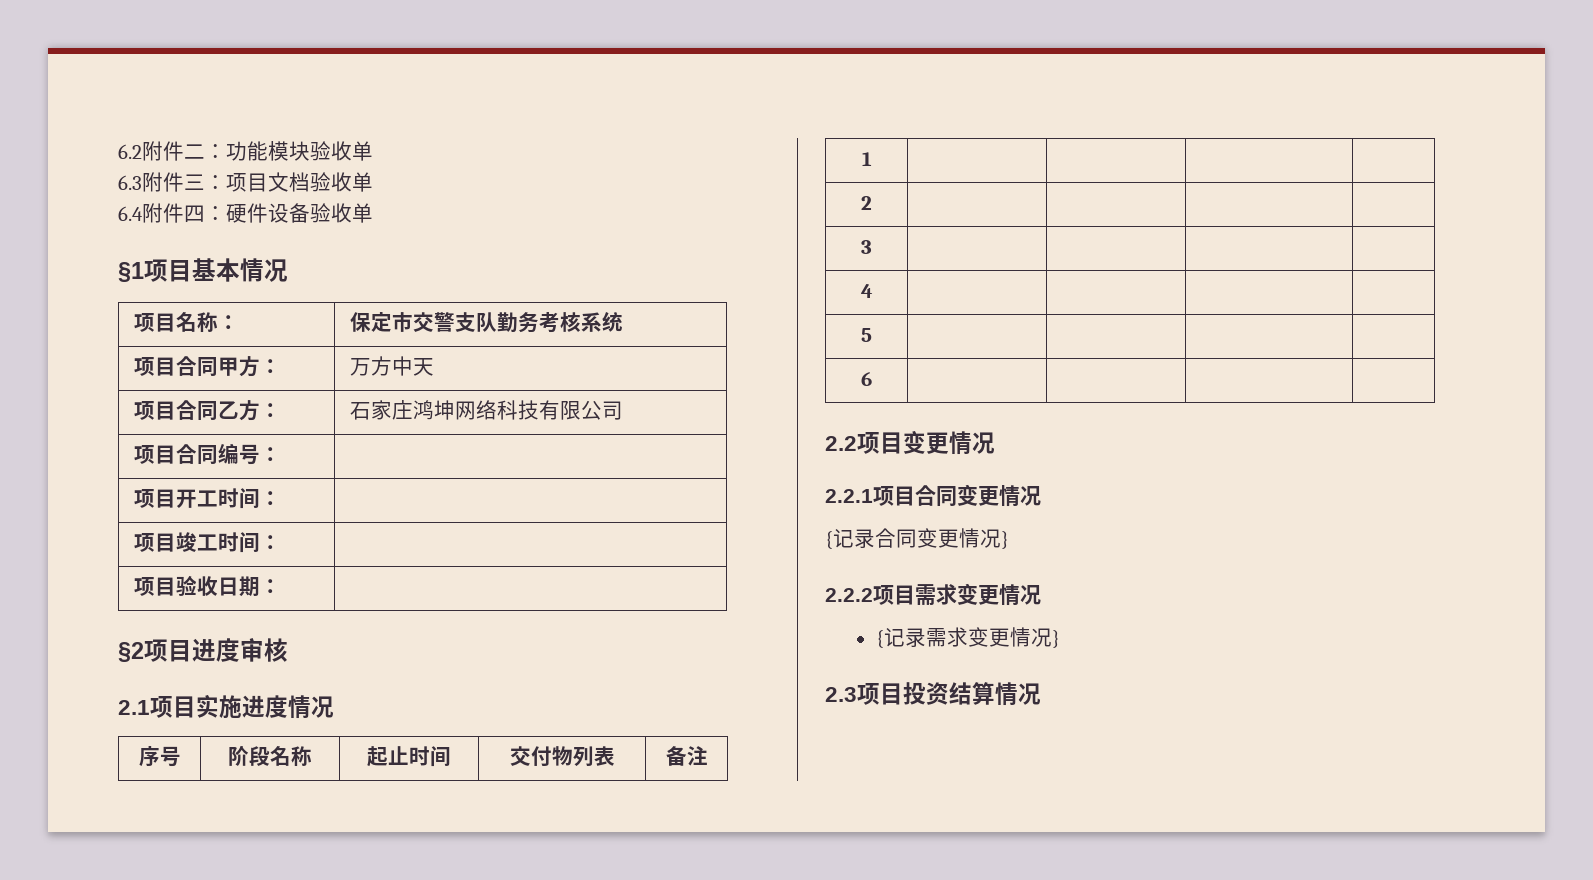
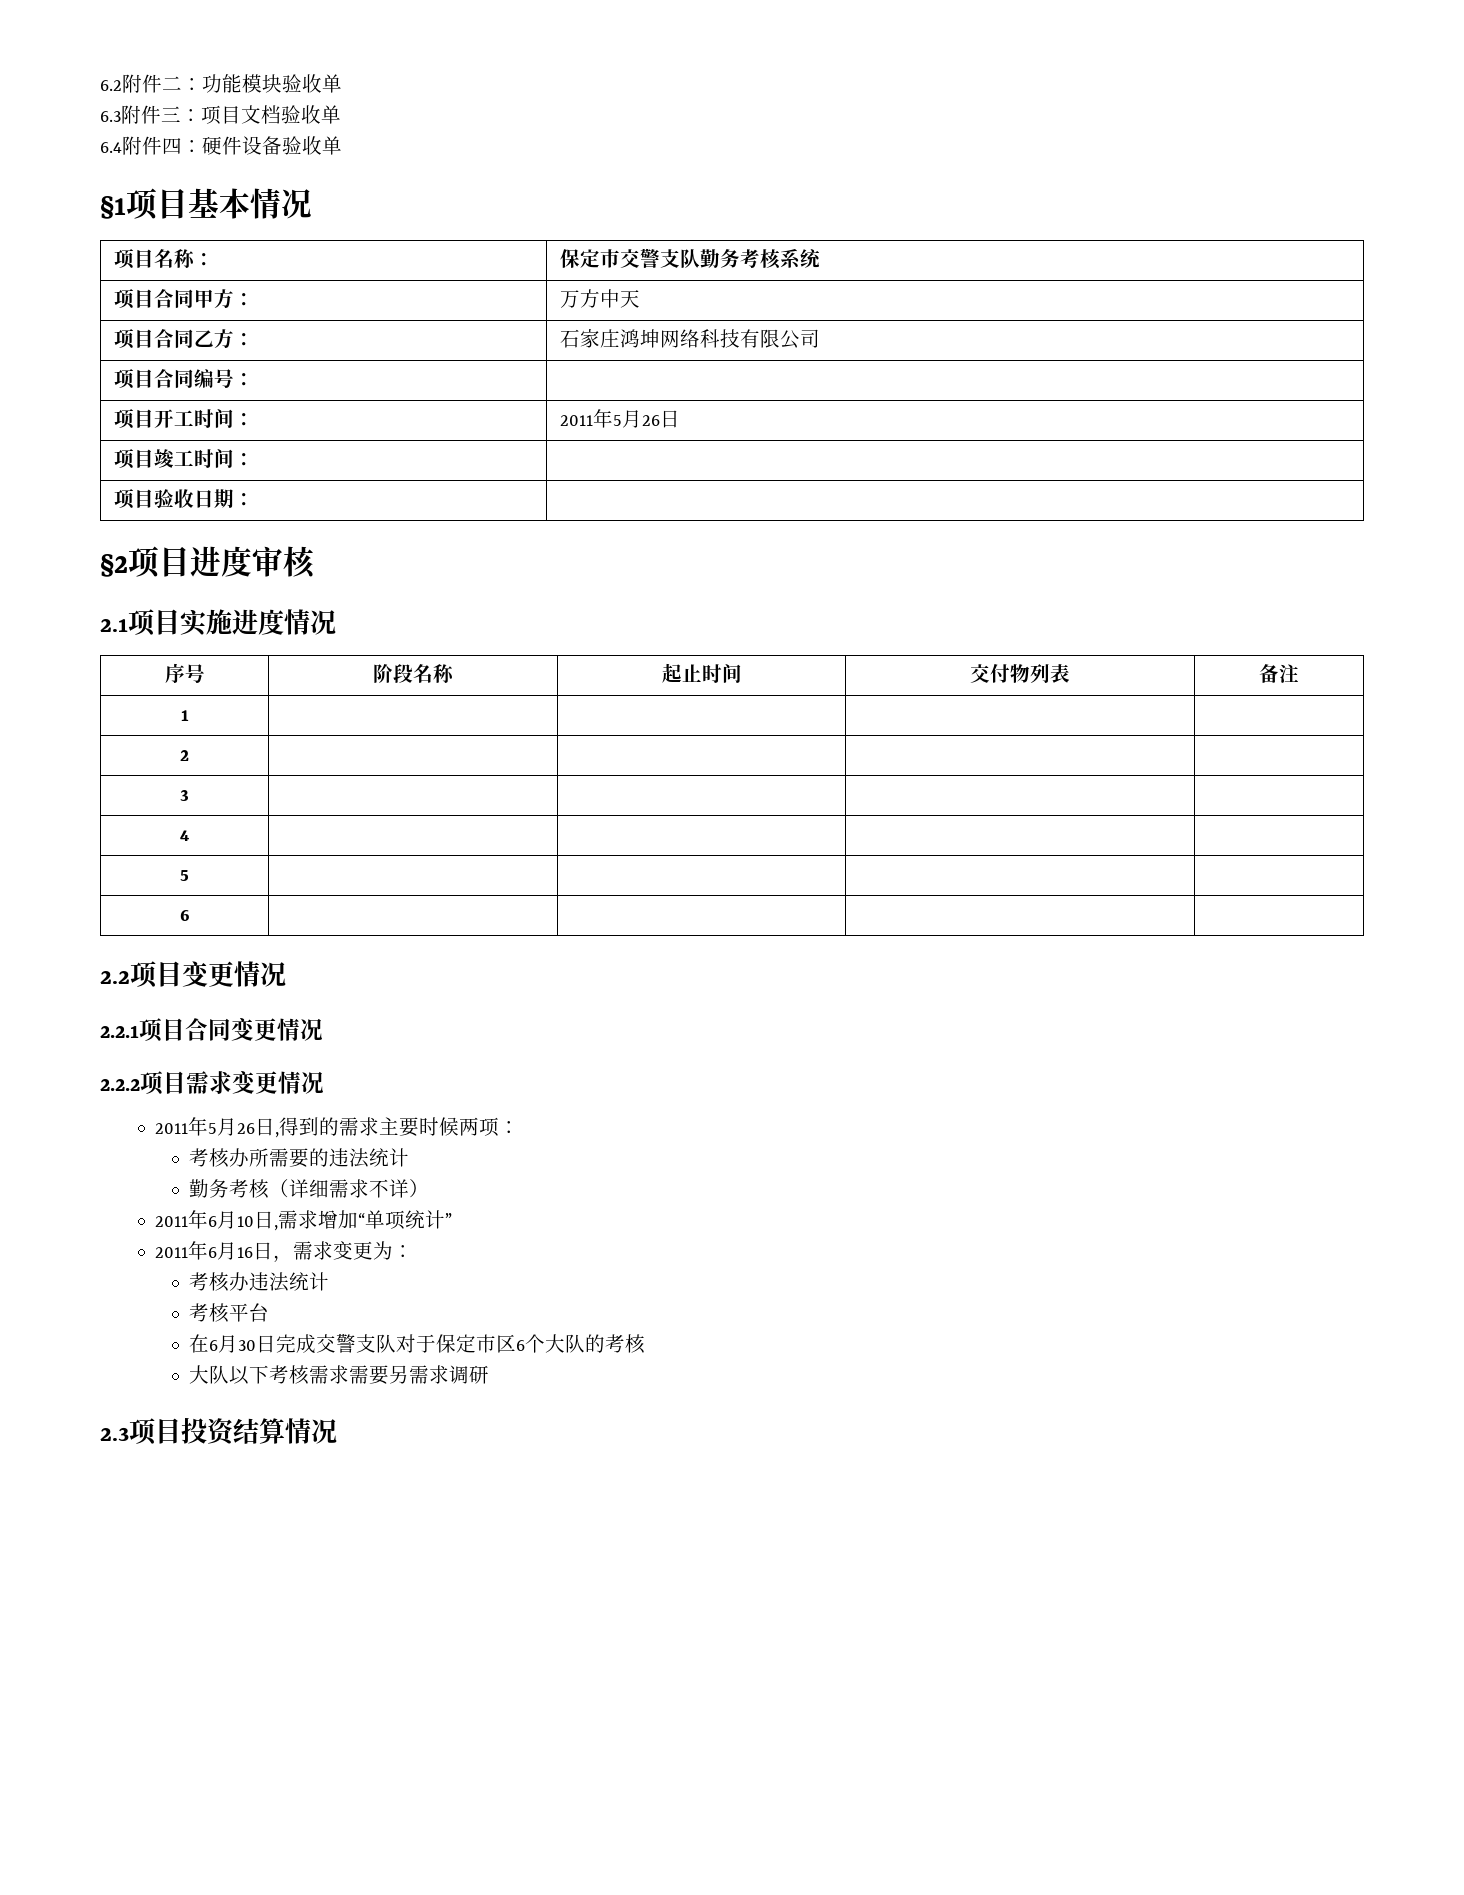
(282, 498) none -> [560,409,681,428] 2011年5月26日
[825,528,1009,549] // {记录合同变更情况} -> (323, 1029) none
[875,627,1060,648] {记录需求变更情况} -> [155,1117,520,1138] [189,1148,410,1168] [189,1179,430,1199] [155,1210,453,1231] [155,1241,414,1262] [189,1272,330,1292] [189,1303,270,1323] [189,1333,646,1354] [189,1365,490,1385] 2011年5月26日,得到的需求主要时候两项： // 考核办所需要的违法统计 // 勤务考核（详细需求不详） // 2011年6月10日,需求增加“单项统计” // 2011年6月16日，需求变更为： // 考核办违法统计 // 考核平台 // 在6月30日完成交警支队对于保定市区6个大队的考核 // 大队以下考核需求需要另需求调研

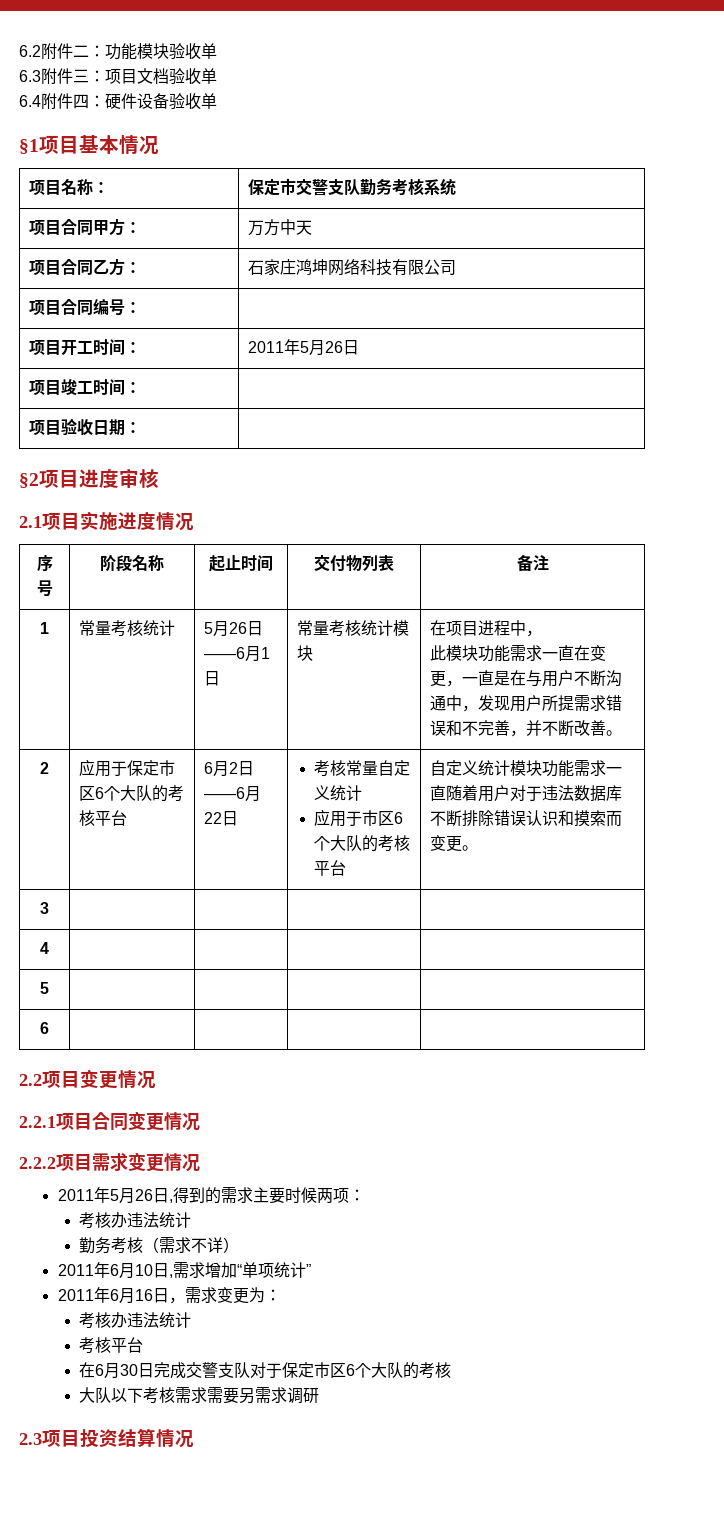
[180,750,189,761] | | | // 2 | | | | -> [78,620,175,637] [203,621,263,637] [203,646,270,662] [203,671,220,686] [296,620,409,637] [296,645,313,661] [429,620,542,637] [429,645,606,662] [429,670,622,687] [429,695,622,712] [429,720,622,737] [40,762,49,774] [78,759,175,777] [78,785,184,802] [78,810,127,826] [203,761,254,777] [203,786,261,802] [203,811,238,826] [314,760,411,777] [314,785,363,801] [314,809,404,827] [314,835,411,852] [314,860,347,876] [429,760,622,777] [429,785,622,802] [429,810,622,827] [429,835,478,852] 常量考核统计 | 5月26日――6月1日 | 常量考核统计模块 | 在项目进程中， // 此模块功能需求一直在变更，一直是在与用户不断沟通中，发现用户所提需求错误和不完善，并不断改善。 // 2 | 应用于保定市区6个大队的考核平台 | 6月2日――6月22日 | 考核常量自定义统计 // 应用于市区6个大队的考核平台 | 自定义统计模块功能需求一直随着用户对于违法数据库不断排除错误认识和摸索而变更。
[249,1148,330,1168] 所需要的 -> (127, 1220) none
[289,1179,330,1198] 详细 -> (159, 1245) none

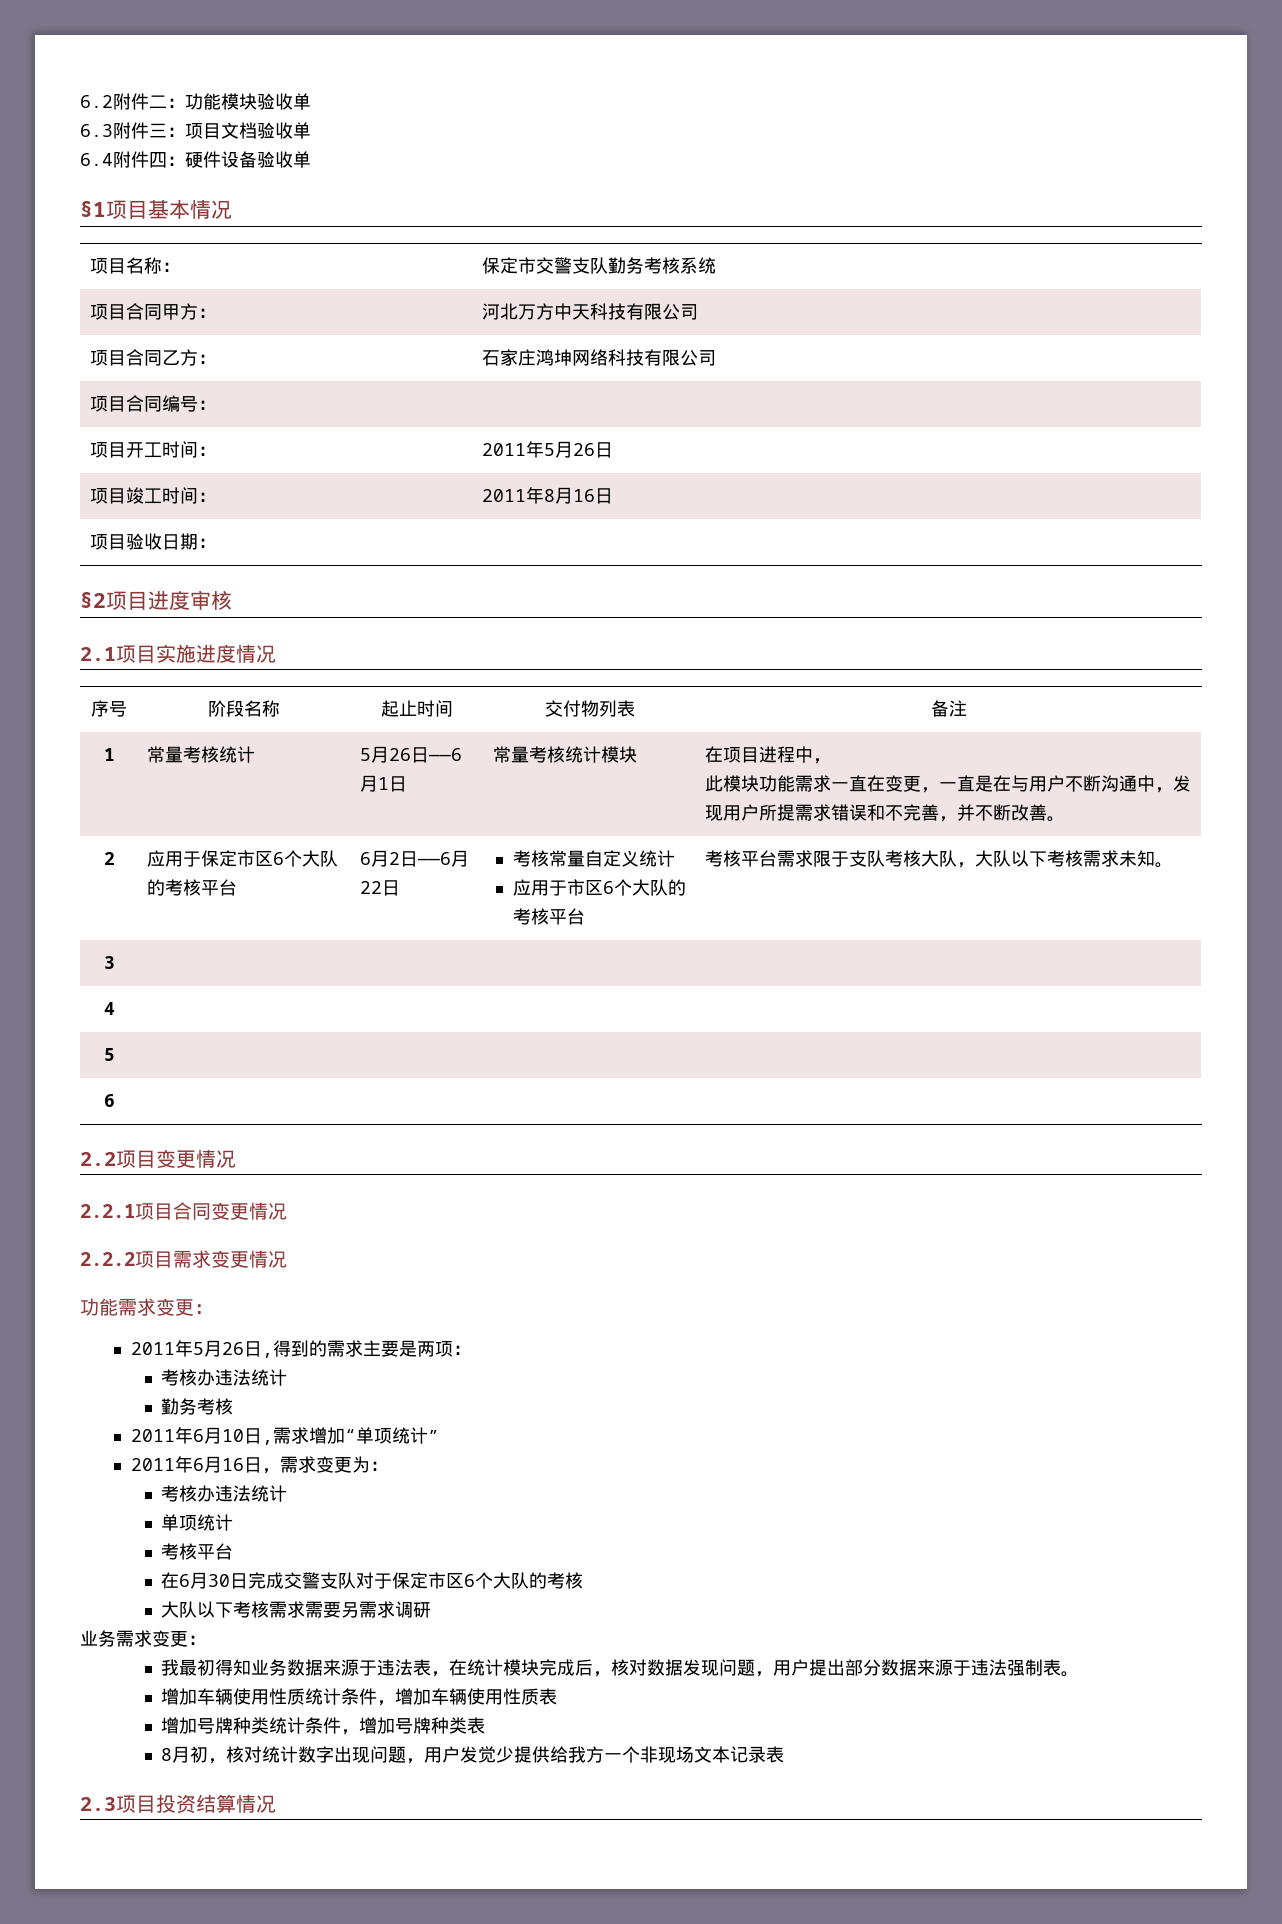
(141, 227) none -> [481,303,518,320] 河北
(312, 227) none -> [589,303,698,320] 科技有限公司
(141, 387) none -> [481,487,613,504] 2011年8月16日
[429,760,622,777] [429,785,622,802] [429,810,622,827] [429,835,462,852] 自定义统计模块功能需求一直随着用户对于违法数据库不断排除错误认识和摸索而变更 -> [704,850,1155,868] 考核平台需求限于支队考核大队，大队以下考核需求未知
(200, 1163) none -> [80,1298,213,1316] // 功能需求变更：
[284,1187,317,1203] 时候 -> [398,1340,417,1357] 是
[142,1237,239,1253] （需求不详） -> (234, 1406) none
(191, 1320) none -> [161,1514,234,1531] // 单项统计
(319, 1395) none -> [80,1630,206,1647] [161,1659,1080,1677] [161,1688,558,1706] [161,1717,486,1735] [161,1746,785,1764] // 业务需求变更： // 我最初得知业务数据来源于违法表，在统计模块完成后，核对数据发现问题，用户提出部分数据来源于违法强制表。 // 增加车辆使用性质统计条件，增加车辆使用性质表 // 增加号牌种类统计条件，增加号牌种类表 // 8月初，核对统计数字出现问题，用户发觉少提供给我方一个非现场文本记录表

